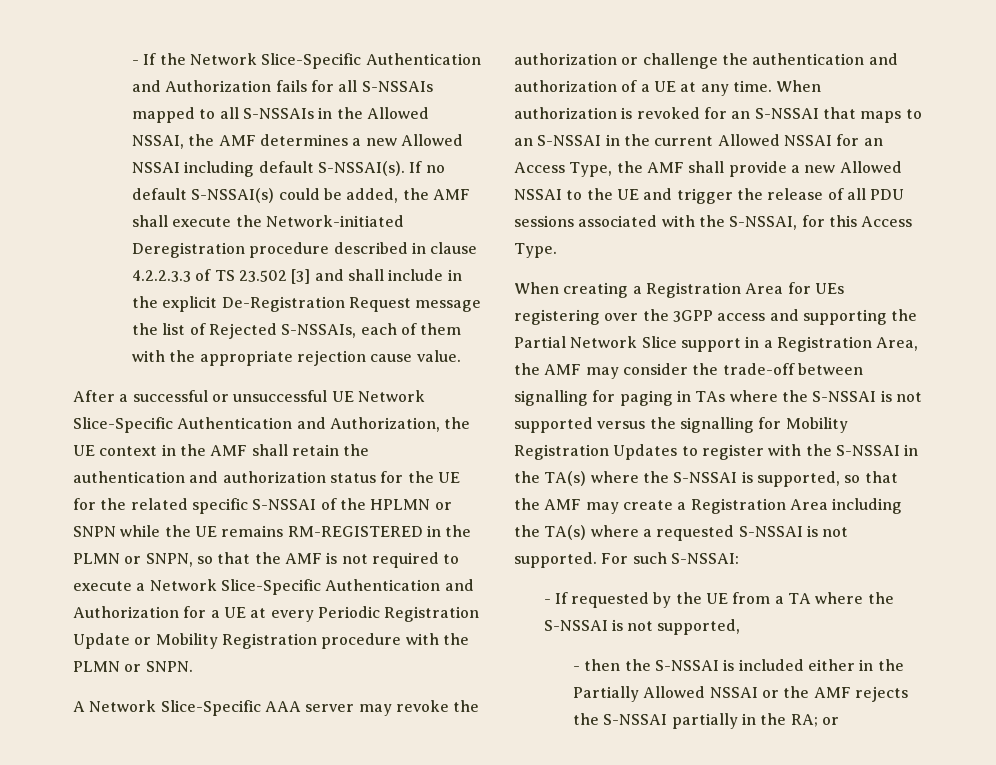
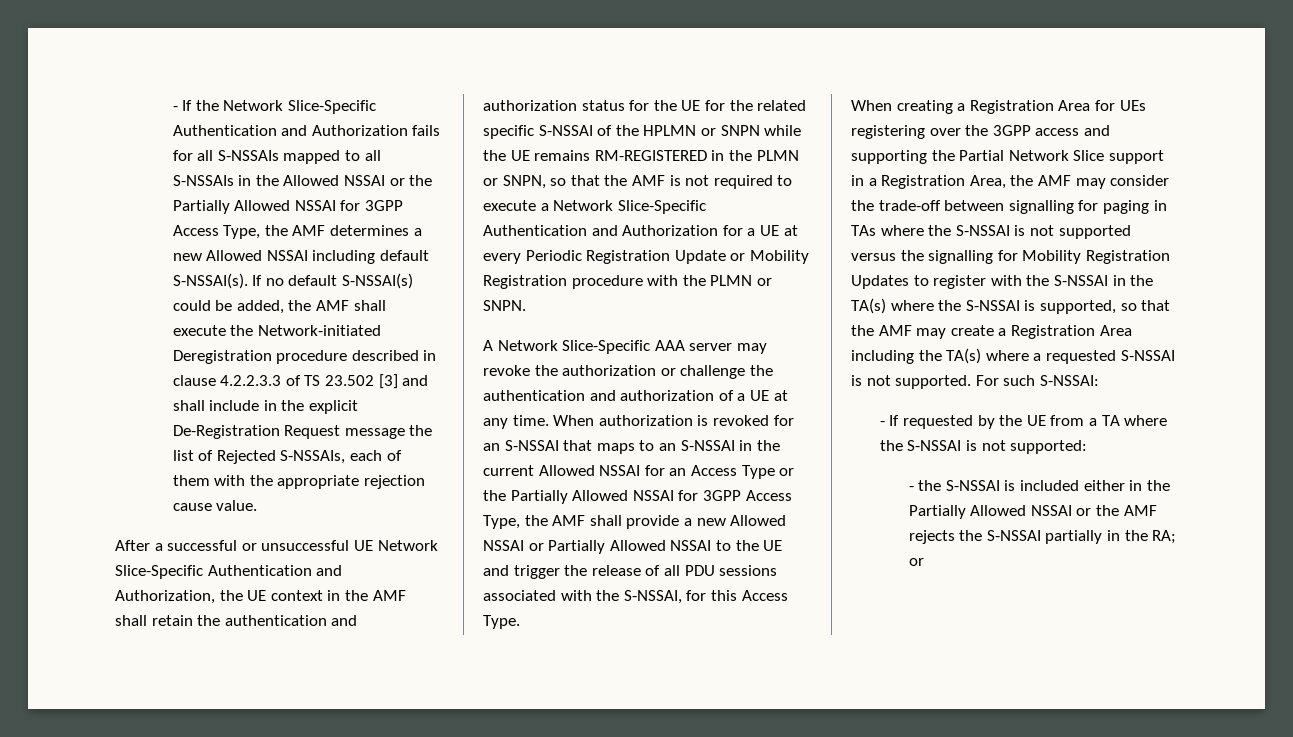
[132,135,185,149] NSSAI, -> [344,175,433,186] [172,200,404,214] [172,225,261,239] NSSAI or the Partially Allowed NSSAI for 3GPP Access Type,
(565, 167) none -> [741,465,795,479] [483,490,792,504] Type or the Partially Allowed NSSAI for 3GPP Access
(562, 194) none -> [528,540,712,554] or Partially Allowed NSSAI
[657,619,741,635] [573,659,621,671] supported, // - then -> [1010,440,1088,454] [908,486,914,491] supported: // -

